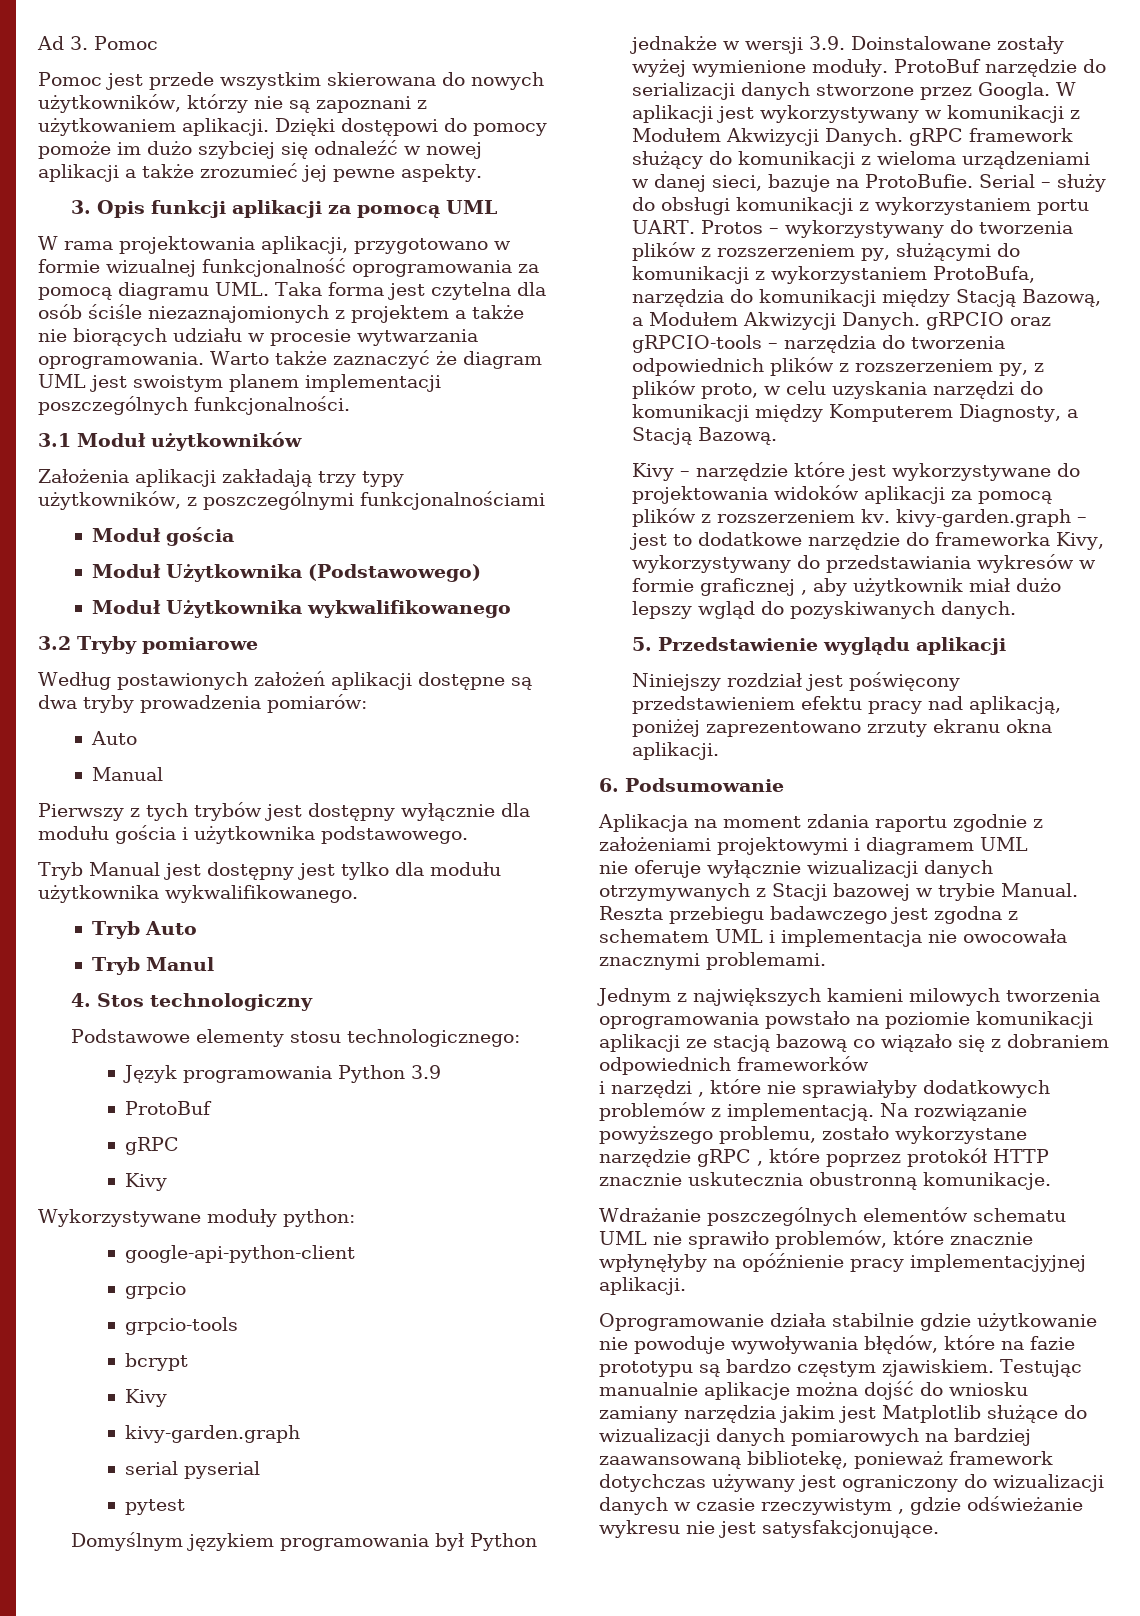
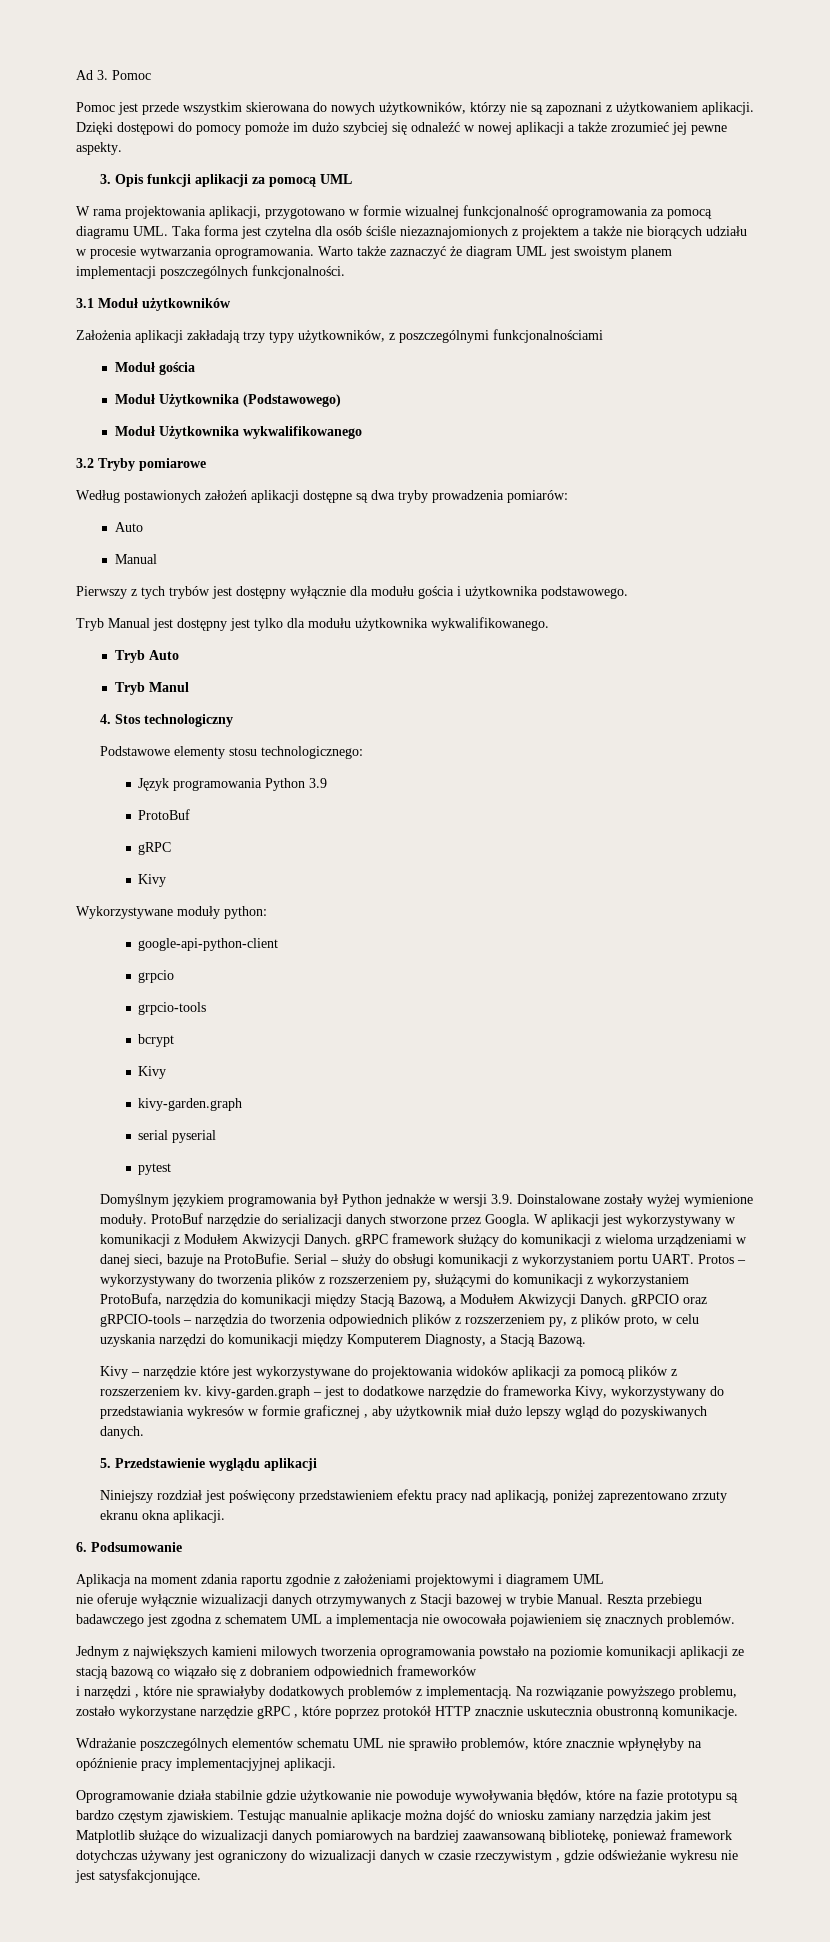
[769,930,775,943] i -> [326,1617,333,1624] a
[599,952,826,970] znacznymi problemami. -> [510,1614,735,1627] pojawieniem się znacznych problemów.

